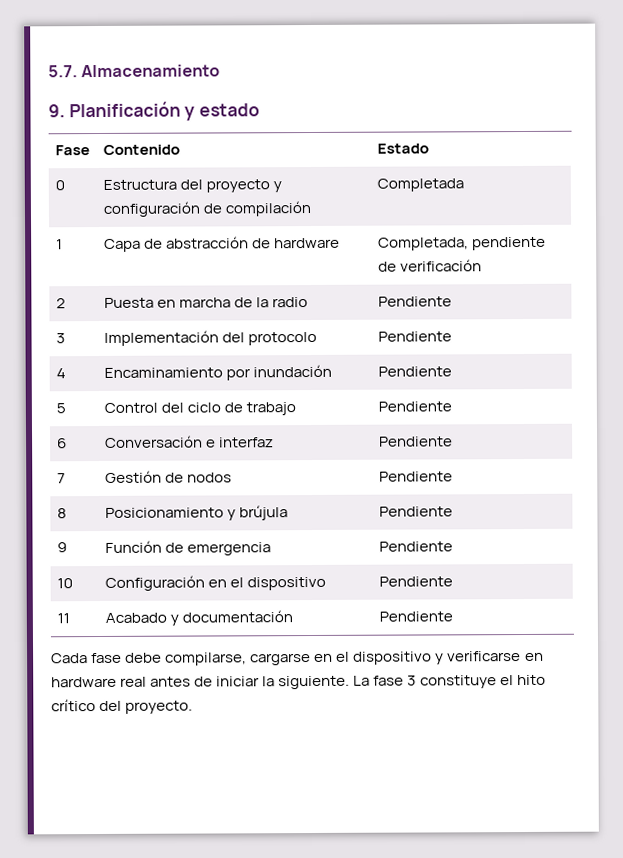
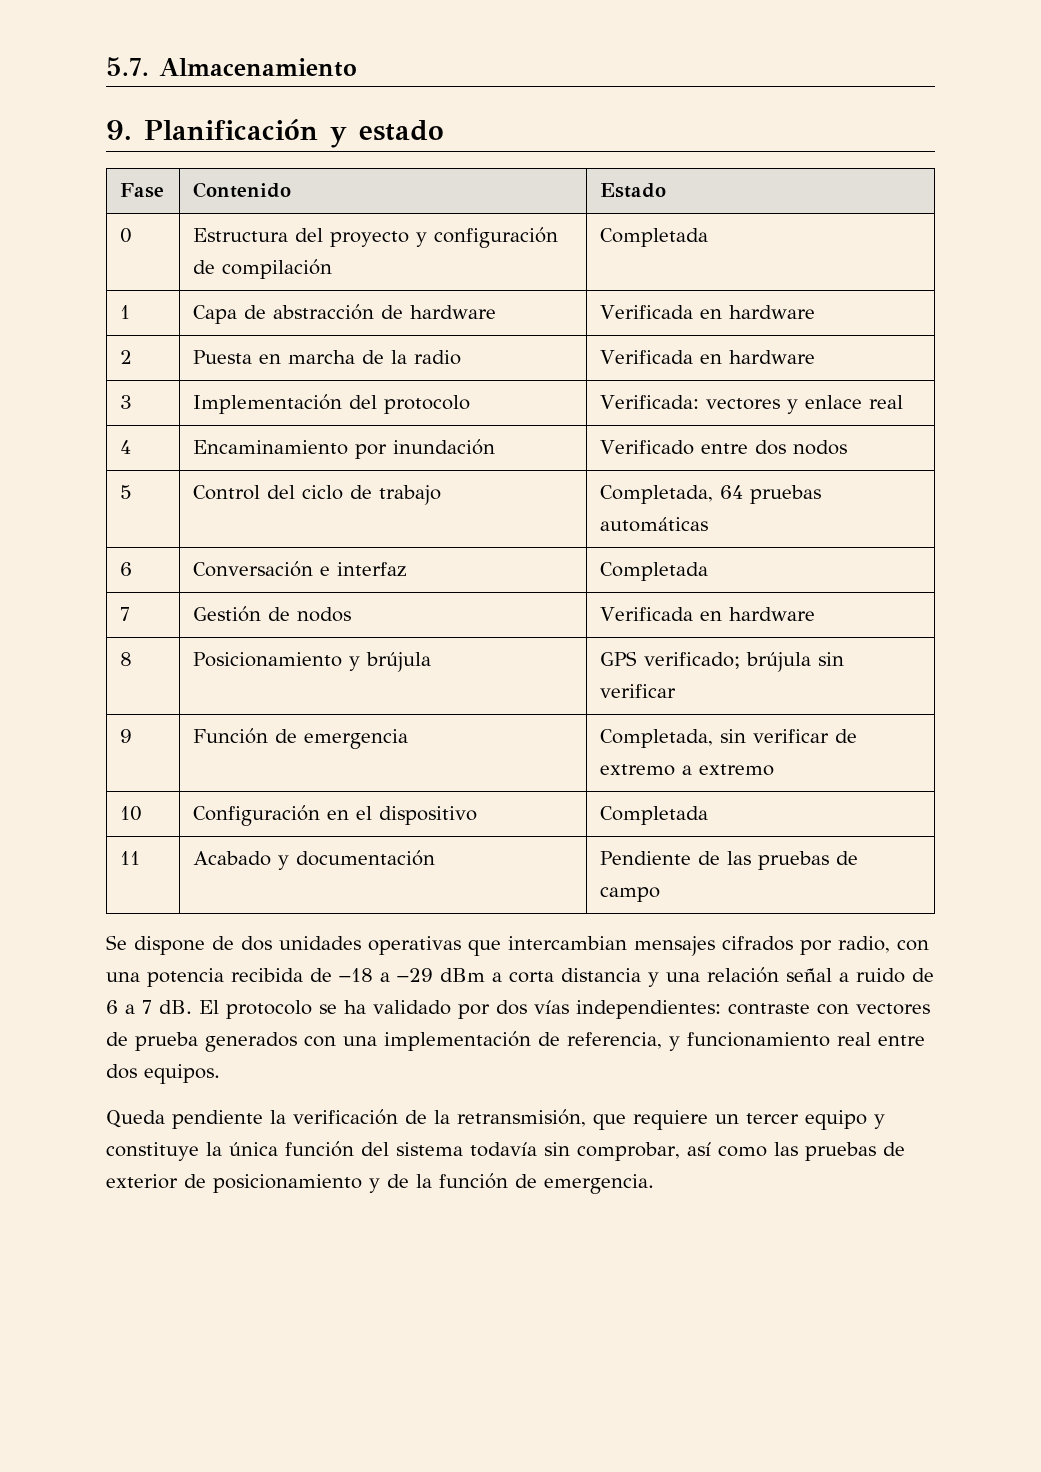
[377,236,546,251] [377,259,482,272] Completada, pendiente de verificación -> [600,305,816,319] Verificada en hardware
[377,296,452,307] Pendiente -> [600,350,816,364] Verificada en hardware
[377,331,452,342] Pendiente -> [600,395,904,414] Verificada: vectores y enlace real
[377,366,452,377] Pendiente -> [600,440,848,455] Verificado entre dos nodos
[377,401,452,412] Pendiente -> [600,485,822,504] [600,517,709,532] Completada, 64 pruebas automáticas
[378,436,453,447] Pendiente -> [600,562,709,581] Completada
[378,471,453,482] Pendiente -> [600,607,816,621] Verificada en hardware
[378,506,453,517] Pendiente -> [600,651,845,672] [600,684,677,698] GPS verificado; brújula sin verificar
[378,541,453,552] Pendiente -> [600,729,858,748] [600,764,775,776] Completada, sin verificar de extremo a extremo
[378,576,453,587] Pendiente -> [600,806,709,825] Completada
[51,651,544,666] [51,674,546,690] [51,699,194,714] // Cada fase debe compilarse, cargarse en el dispositivo y verificarse en hardware real antes de iniciar la siguiente. La fase 3 constituye el hito crítico del proyecto. -> [698,851,859,870] [600,887,661,902] [106,935,929,956] [106,967,934,987] [106,1000,930,1019] [106,1031,925,1052] [106,1064,220,1084] [106,1109,885,1130] [106,1141,905,1161] [106,1173,654,1194] de las pruebas de campo // Se dispone de dos unidades operativas que intercambian mensajes cifrados por radio, con una potencia recibida de −18 a −29 dBm a corta distancia y una relación señal a ruido de 6 a 7 dB. El protocolo se ha validado por dos vías independientes: contraste con vectores de prueba generados con una implementación de referencia, y funcionamiento real entre dos equipos. // Queda pendiente la verificación de la retransmisión, que requiere un tercer equipo y constituye la única función del sistema todavía sin comprobar, así como las pruebas de exterior de posicionamiento y de la función de emergencia.

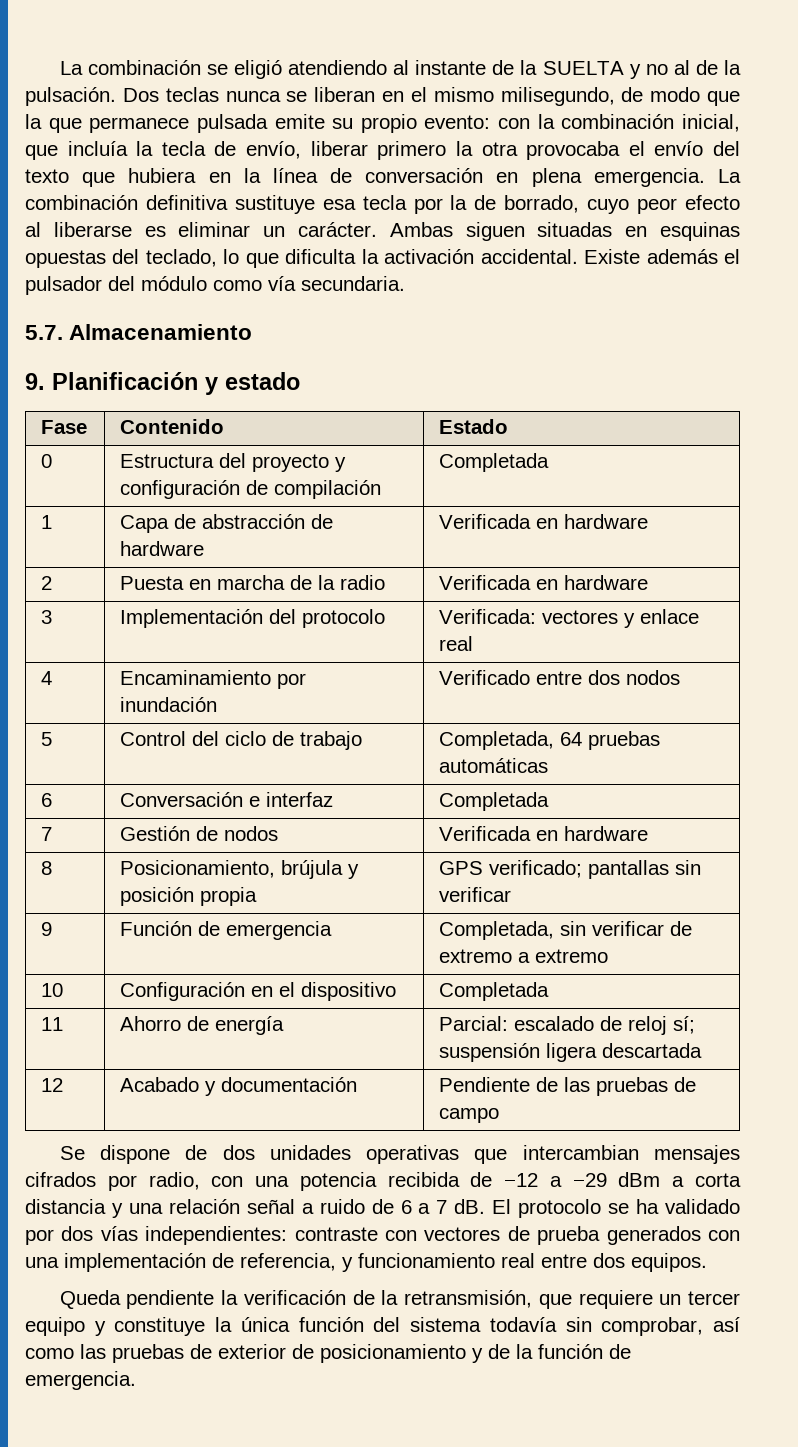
(106, 66) none -> [59,60,742,79] [25,87,740,106] [25,114,740,133] [25,141,741,160] [25,168,741,187] [25,195,741,214] [25,222,740,241] [25,249,741,268] [25,276,405,295] La combinación se eligió atendiendo al instante de la SUELTA y no al de la pulsación. Dos teclas nunca se liberan en el mismo milisegundo, de modo que la que permanece pulsada emite su propio evento: con la combinación inicial, que incluía la tecla de envío, liberar primero la otra provocaba el envío del texto que hubiera en la línea de conversación en plena emergencia. La combinación definitiva sustituye esa tecla por la de borrado, cuyo peor efecto al liberarse es eliminar un carácter. Ambas siguen situadas en esquinas opuestas del teclado, lo que dificulta la activación accidental. Existe además el pulsador del módulo como vía secundaria. //
[193,652,432,672] Posicionamiento y brújula -> [120,860,360,879] [120,887,258,906] Posicionamiento, brújula y posición propia
[746,652,812,672] brújula -> [588,860,670,879] pantallas
(141, 858) none -> [120,1016,285,1035] [439,1016,696,1035] [439,1043,703,1062] [41,1078,64,1092] | Ahorro de energía | Parcial: escalado de reloj sí; suspensión ligera descartada // 12
[339,968,373,982] −18 -> [504,1173,539,1187] −12

